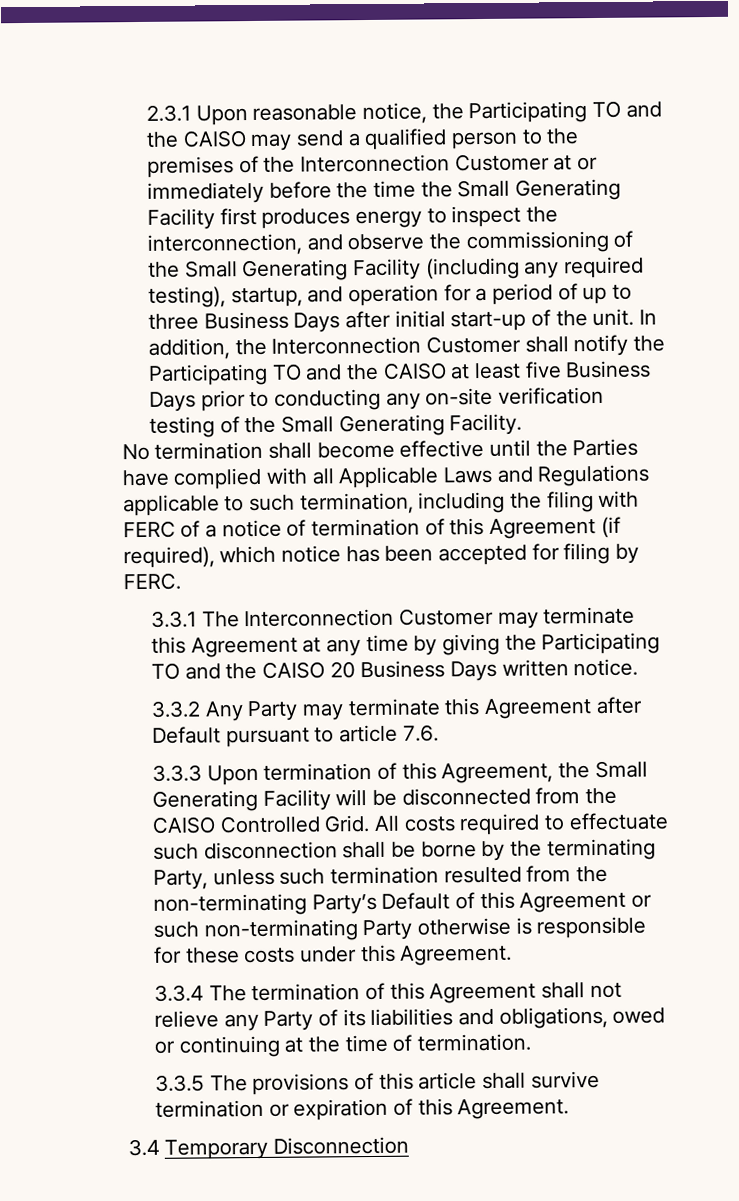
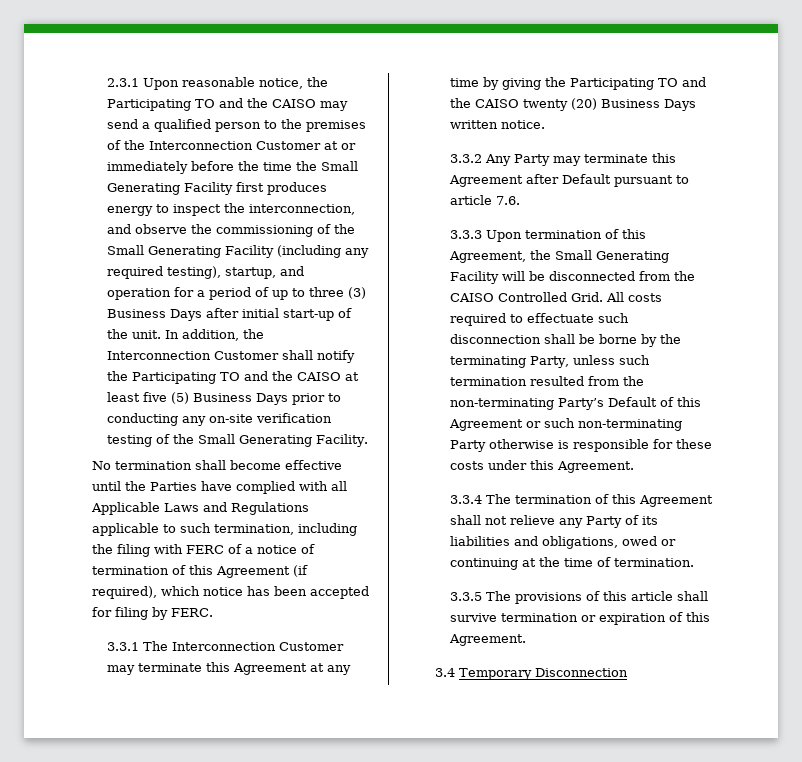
(199, 321) none -> [347,287,366,299] (3)
(562, 370) none -> [170,392,189,404] (5)
[329,661,356,679] 20 -> [522,98,597,111] twenty (20)

